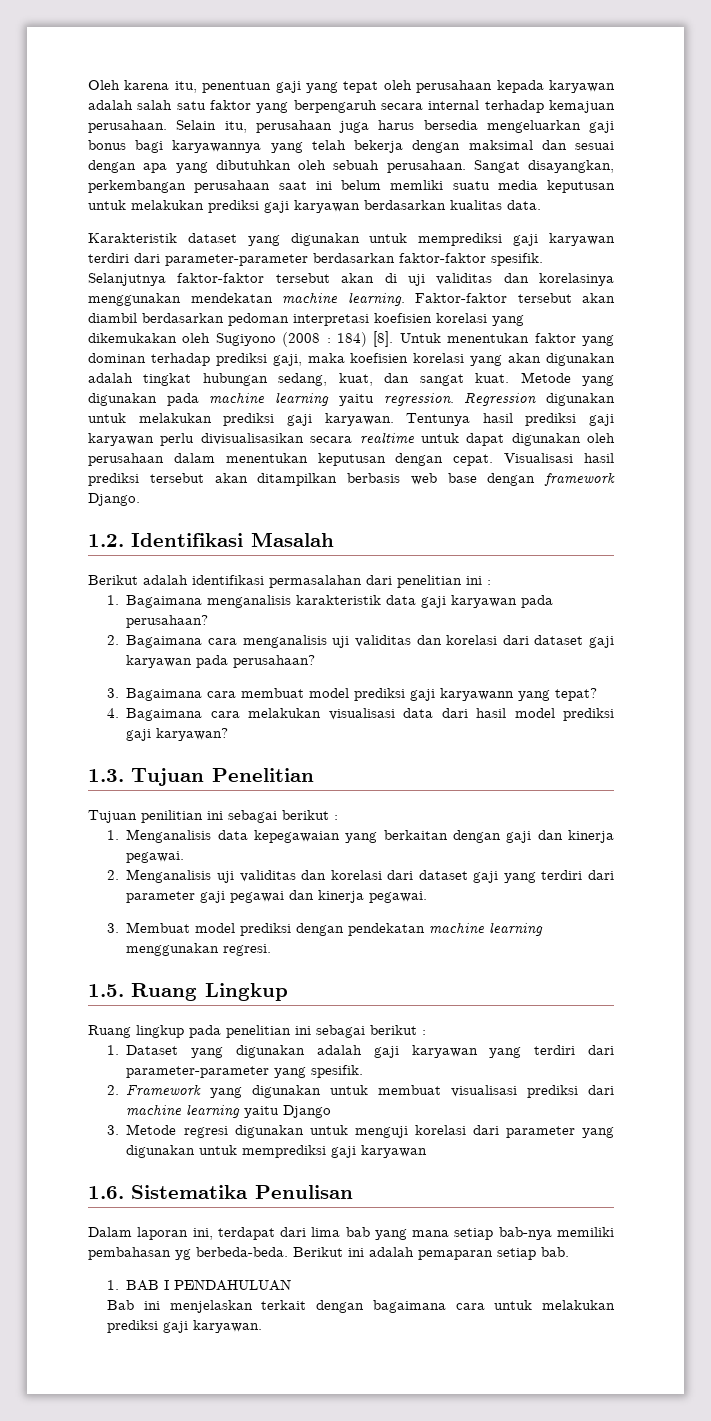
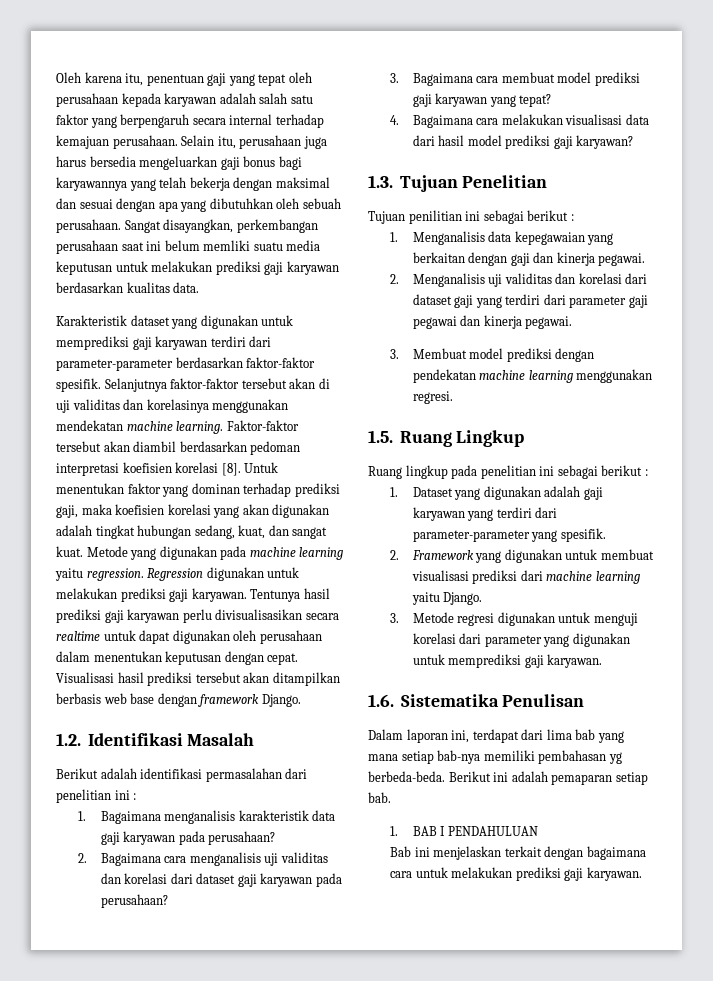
[492,315,524,326] [88,332,367,347] yang dikemukakan oleh Sugiyono (2008 : 184) -> (219, 467) none
[440,688,515,701] karyawann -> [435,93,488,107] karyawan
[283,1105,332,1118] Django -> [443,592,483,605] Django.
[361,1145,428,1158] karyawan -> [547,654,603,668] karyawan.

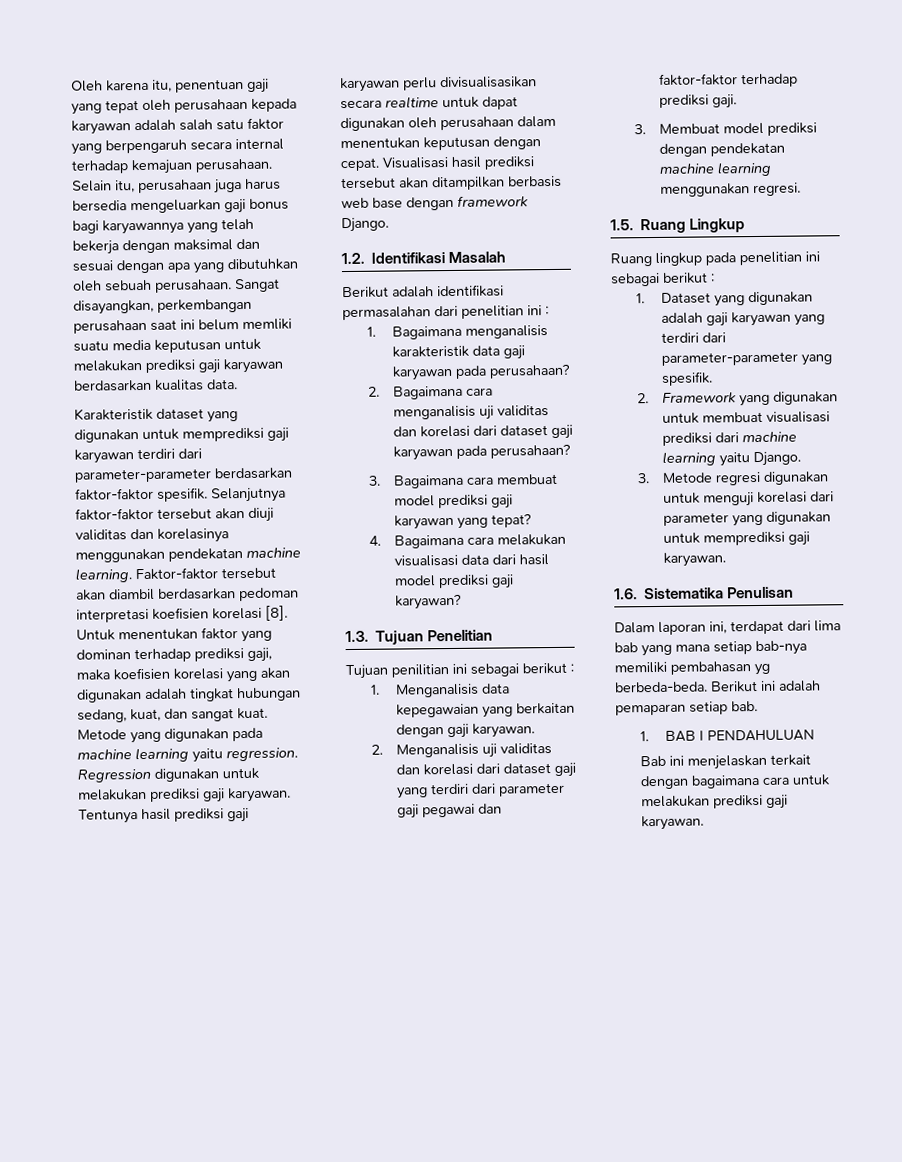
[318,378,330,389] [56,400,70,413] di uji -> [248,507,274,522] diuji
[56,420,123,431] mendekatan -> [168,548,243,562] pendekatan
[533,252,646,266] dan kinerja pegawai. -> [471,723,535,738] karyawan.
[483,315,573,329] kinerja pegawai. -> [658,73,798,88] [658,94,737,109] faktor-faktor terhadap prediksi gaji.

